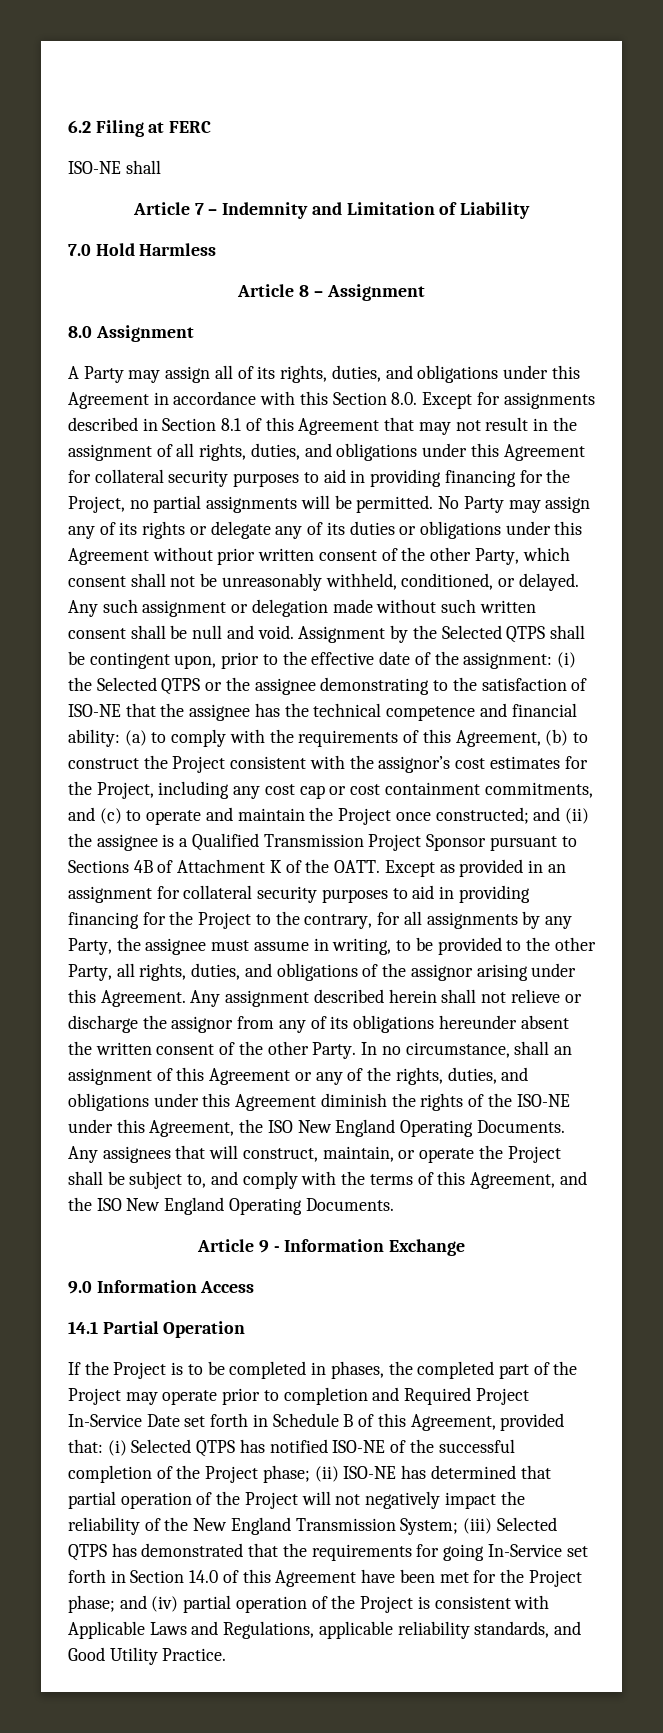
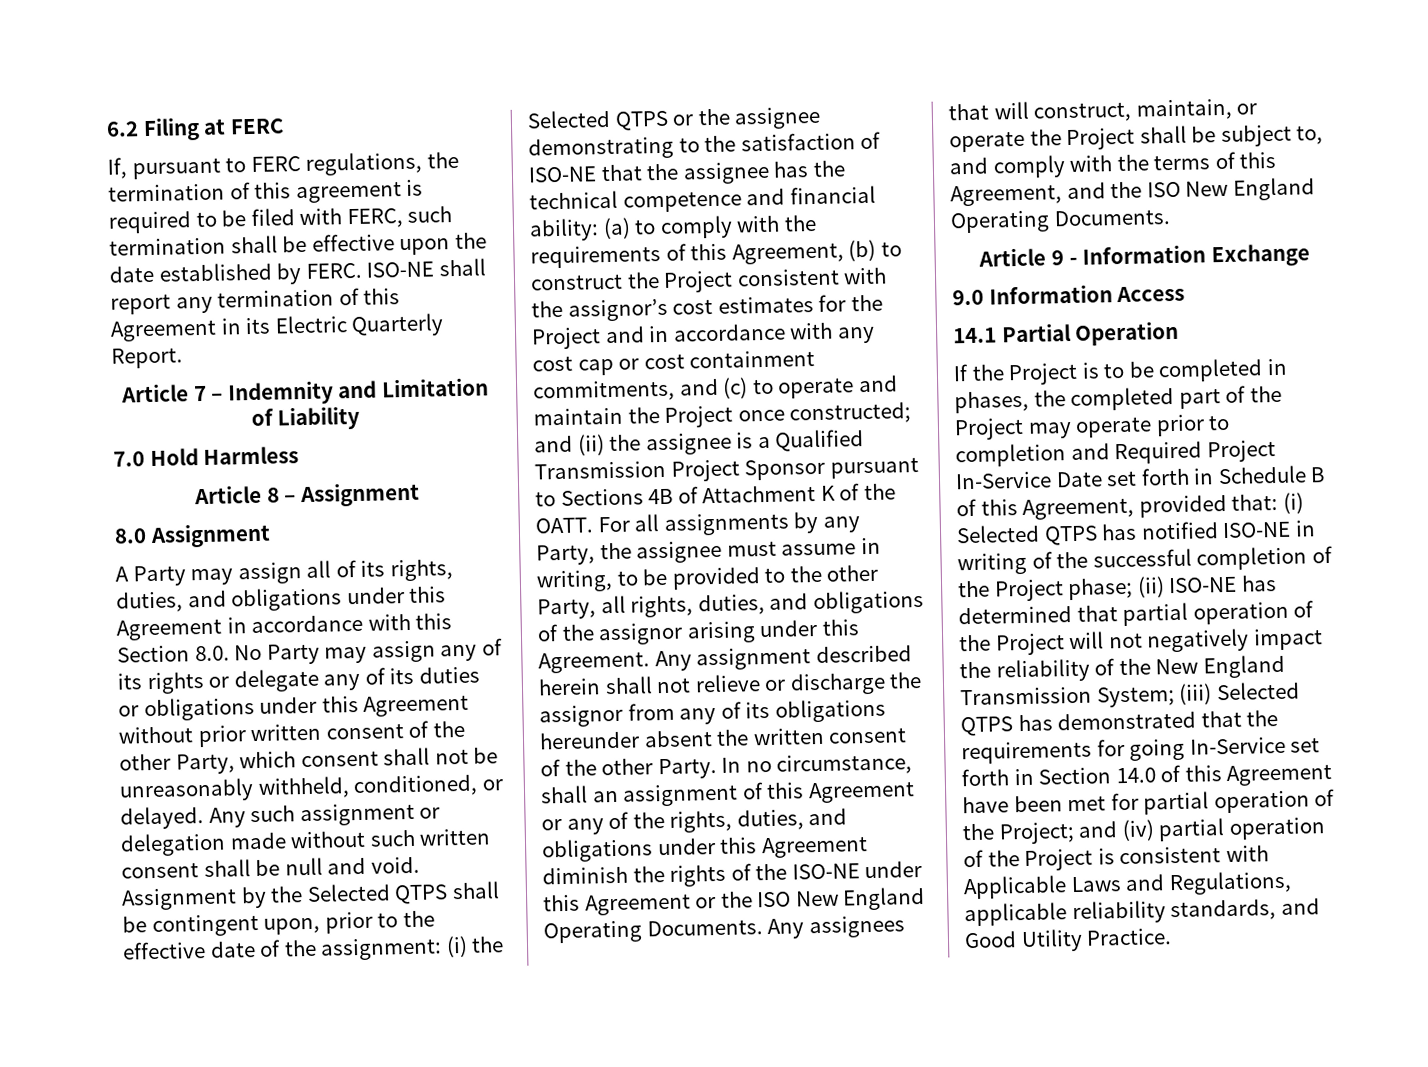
[68,160,161,174] ISO-NE shall -> [107,151,459,180] [108,179,424,204] [108,206,453,234] [109,232,487,256] [109,258,486,285] [110,287,401,315] [110,313,445,342] [111,347,183,369] If, pursuant to FERC regulations, the termination of this agreement is required to be filed with FERC, such termination shall be effective upon the date established by FERC. ISO-NE shall report any termination of this Agreement in its Electric Quarterly Report.
[422,392,595,409] [68,417,577,435] [68,443,585,461] [68,469,571,487] [68,495,434,513] Except for assignments described in Section 8.1 of this Agreement that may not result in the assignment of all rights, duties, and obligations under this Agreement for collateral security purposes to aid in providing financing for the Project, no partial assignments will be permitted. -> (230, 653) none
[96,781,230,799] Project, including -> [531,322,834,350] Project and in accordance with
[384,859,566,877] [68,885,530,903] [68,911,401,929] Except as provided in an assignment for collateral security purposes to aid in providing financing for the Project to the contrary, for -> [597,516,630,533] For
[149,1120,235,1137] Agreement, -> [584,893,717,916] Agreement or
(386, 1446) none -> [1294,520,1316,537] [957,552,1027,576] in writing
[499,1569,582,1587] [68,1595,115,1613] the Project phase; -> [1143,788,1336,815] [962,822,1075,845] partial operation of the Project;

